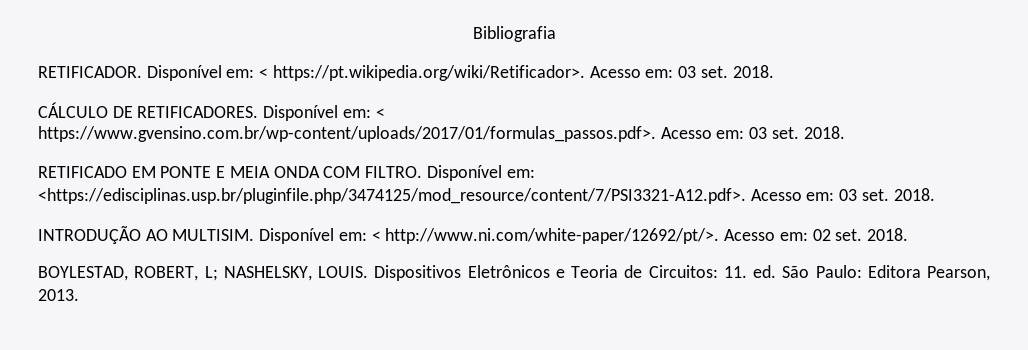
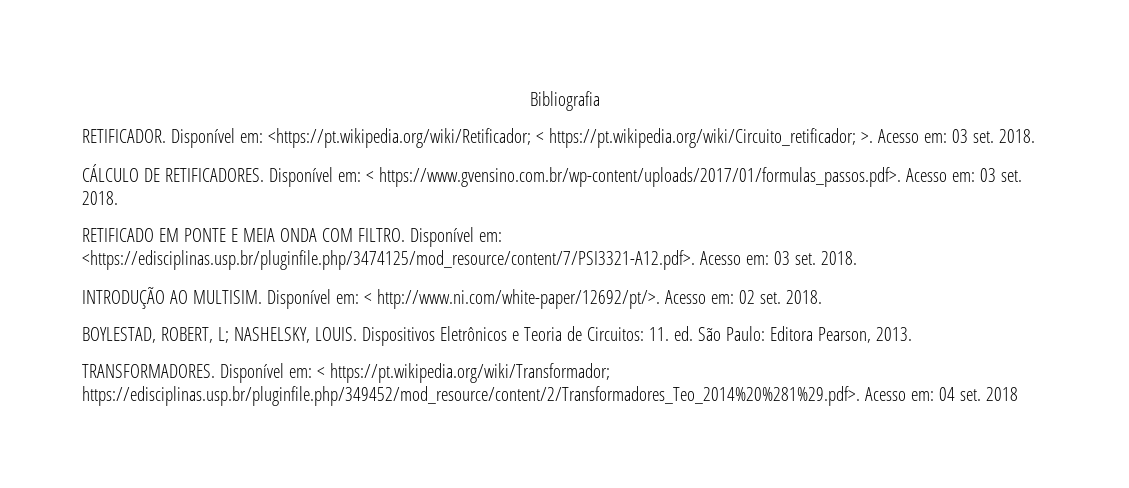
[259,65,585,81] < https://pt.wikipedia.org/wiki/Retificador>. -> [267,128,873,148] <https://pt.wikipedia.org/wiki/Retificador; < https://pt.wikipedia.org/wiki/Circuito_retificador; >.
(79, 295) none -> [82,363,610,383] [82,386,1018,406] // TRANSFORMADORES. Disponível em: < https://pt.wikipedia.org/wiki/Transformador; https://edisciplinas.usp.br/pluginfile.php/349452/mod_resource/content/2/Transformadores_Teo_2014%20%281%29.pdf>. Acesso em: 04 set. 2018

